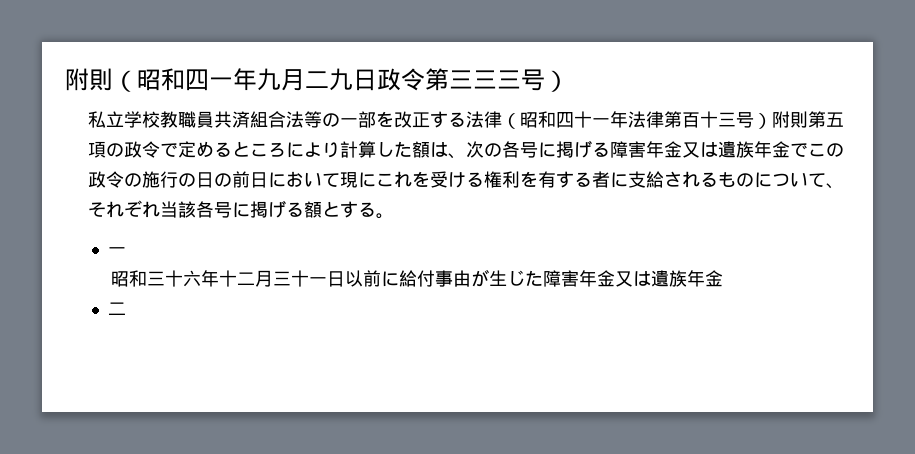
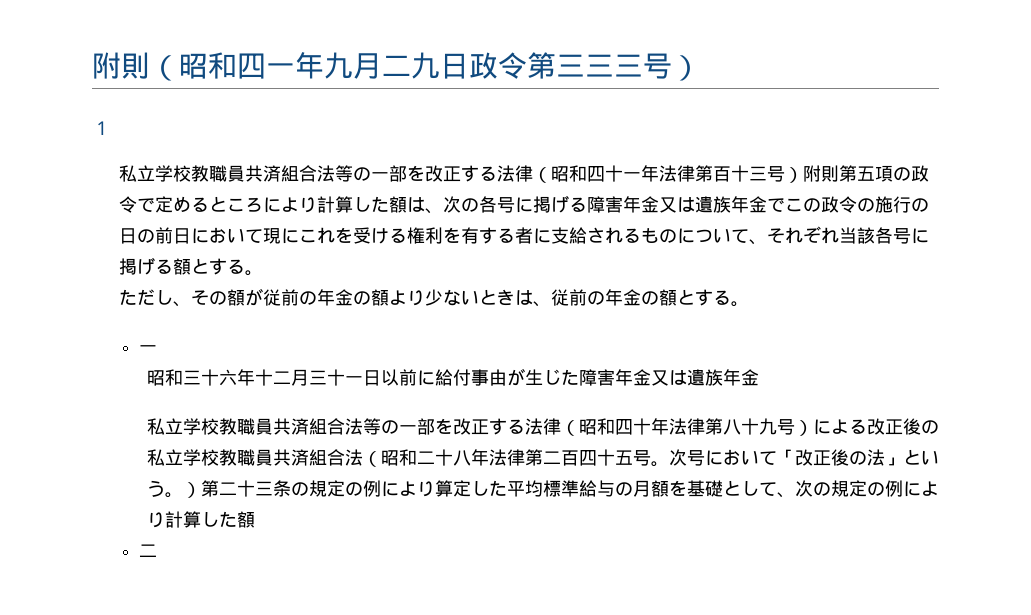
(569, 81) none -> [92,121,111,135] // １
(395, 216) none -> [119,288,750,307] // ただし、その額が従前の年金の額より少ないときは、従前の年金の額とする。
(724, 278) none -> [146,418,939,436] [146,449,939,467] [146,480,939,498] [146,511,255,528] // 私立学校教職員共済組合法等の一部を改正する法律（昭和四十年法律第八十九号）による改正後の私立学校教職員共済組合法（昭和二十八年法律第二百四十五号。次号において「改正後の法」という。）第二十三条の規定の例により算定した平均標準給与の月額を基礎として、次の規定の例により計算した額

